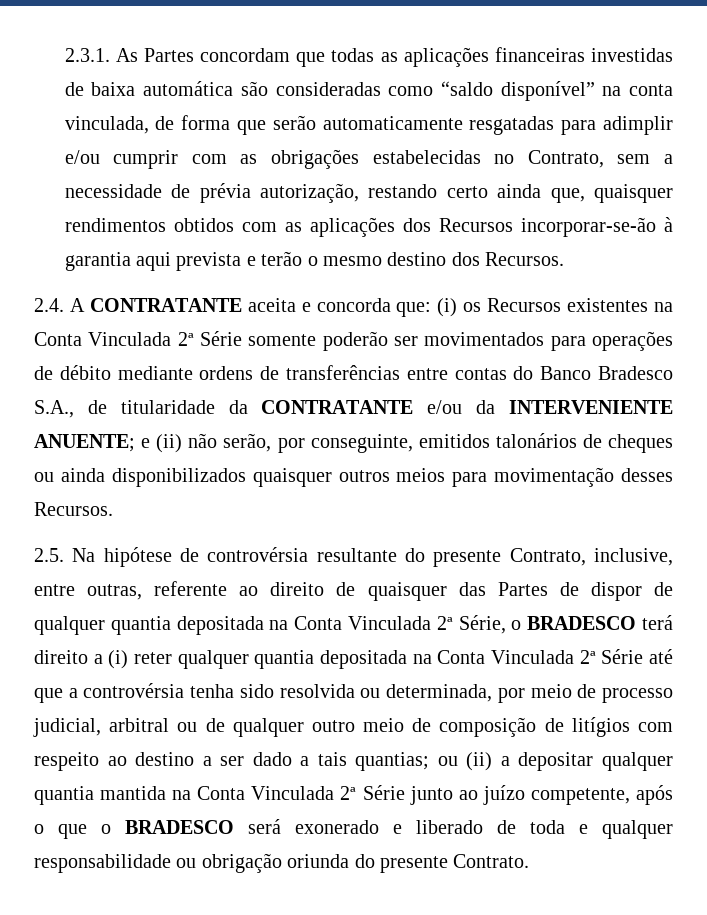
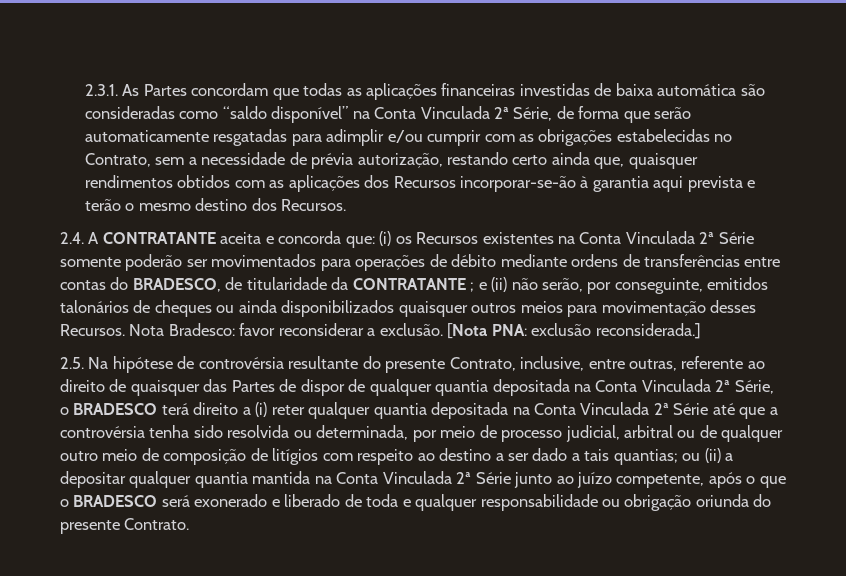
[628,84,673,96] [64,116,149,134] conta vinculada, -> [374,106,553,121] Conta Vinculada 2ª Série,
[540,366,673,380] [34,400,74,418] Banco Bradesco S.A., -> [132,278,221,292] BRADESCO,
[427,400,674,414] [34,434,135,452] e/ou da INTERVENIENTE ANUENTE; -> [470,282,475,292] ;
(113, 509) none -> [129,323,701,339] Nota Bradesco: favor reconsiderar a exclusão. [Nota PNA: exclusão reconsiderada.]

